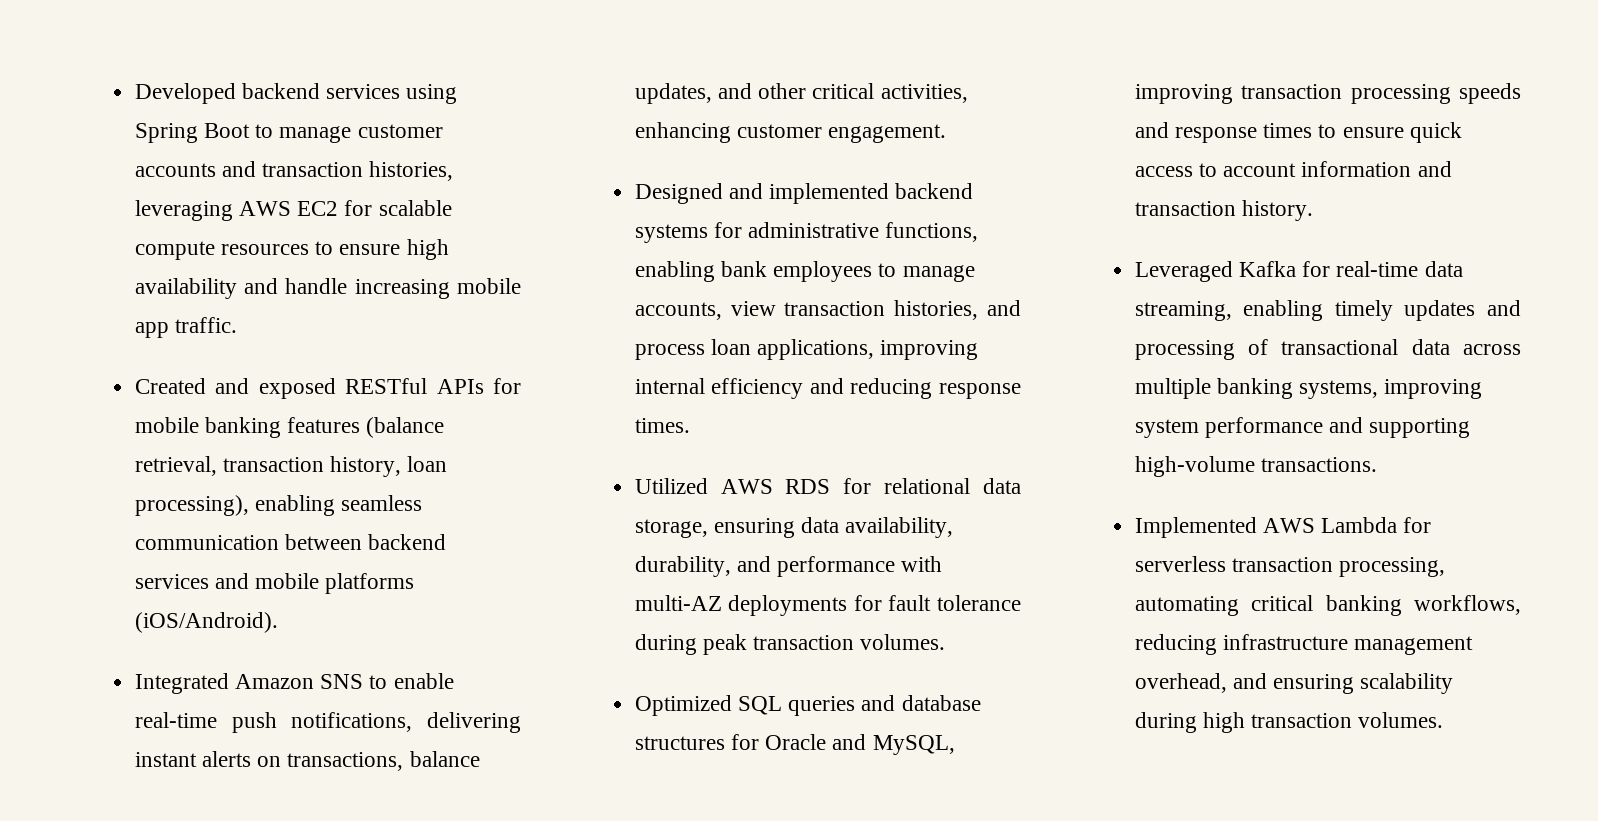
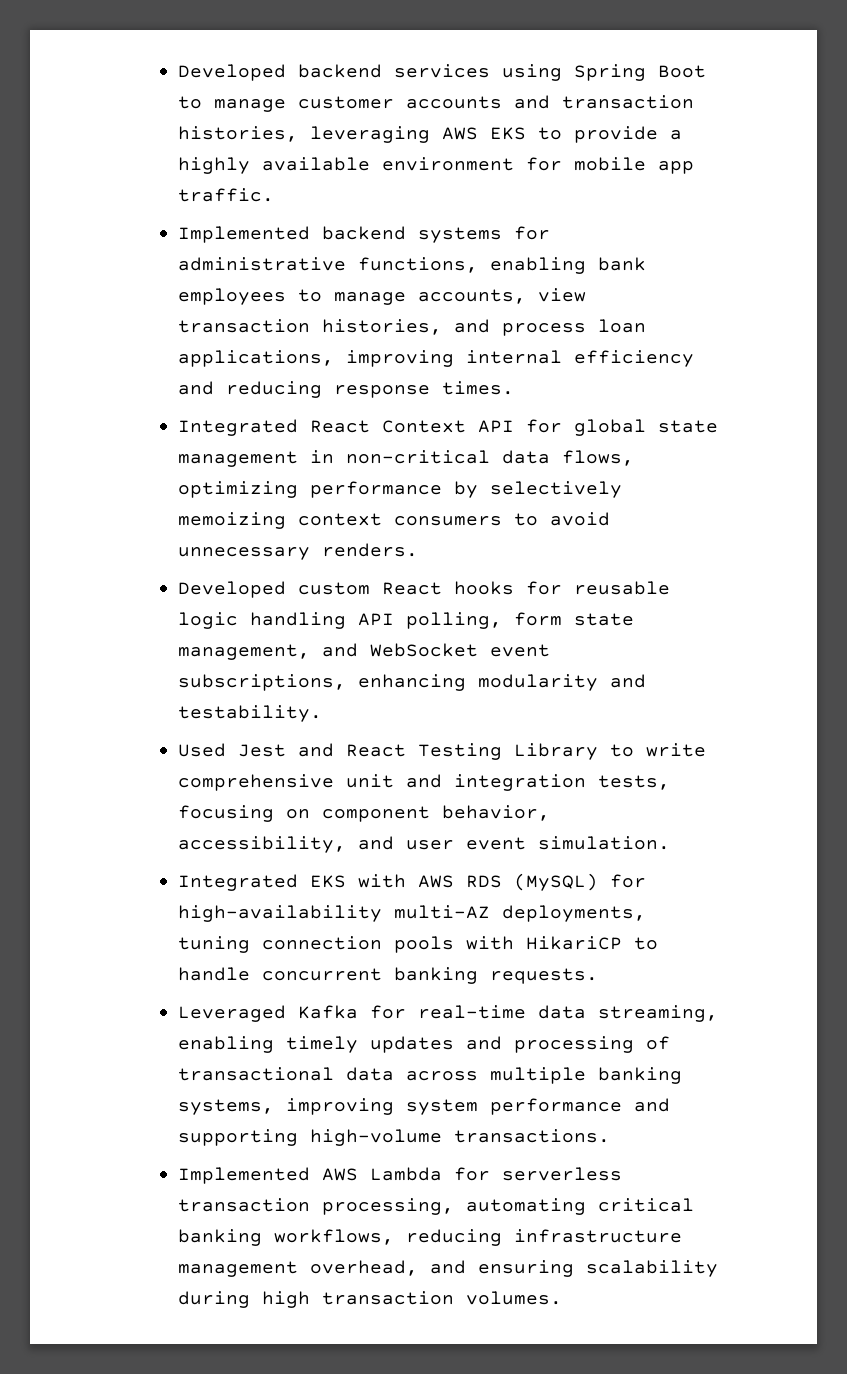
[297,200,452,216] [134,239,449,260] [134,278,521,299] [134,317,238,338] [134,378,521,399] [134,417,445,438] [134,456,448,477] [134,495,423,516] [134,534,447,550] [134,573,415,594] [134,612,278,633] [134,673,454,694] [134,712,521,733] [134,751,480,771] [634,83,968,104] [634,122,947,143] [634,183,890,204] EC2 for scalable compute resources to ensure high availability and handle increasing mobile app traffic. // Created and exposed RESTful APIs for mobile banking features (balance retrieval, transaction history, loan processing), enabling seamless communication between backend services and mobile platforms (iOS/Android). // Integrated Amazon SNS to enable real-time push notifications, delivering instant alerts on transactions, balance updates, and other critical activities, enhancing customer engagement. // Designed and implemented -> [489,126,682,143] [177,157,694,174] [177,188,274,202] [177,226,310,243] EKS to provide a highly available environment for mobile app traffic. // Implemented
[634,478,1021,494] [634,517,954,538] [634,556,943,577] [634,595,1021,616] [634,634,946,655] [634,695,981,716] [634,734,955,755] [1134,83,1521,104] [1134,122,1462,143] [1134,161,1452,177] [1134,200,1314,221] Utilized AWS RDS for relational data storage, ensuring data availability, durability, and performance with multi-AZ deployments for fault tolerance during peak transaction volumes. // Optimized SQL queries and database structures for Oracle and MySQL, improving transaction processing speeds and response times to ensure quick access to account information and transaction history. -> [177,419,718,436] [177,450,634,467] [177,481,622,498] [177,512,610,529] [177,543,418,560] [177,581,670,598] [177,612,634,629] [177,643,550,660] [177,674,646,691] [177,705,322,722] [177,743,706,760] [177,774,670,791] [177,805,550,822] [177,836,670,853] [177,873,646,891] [177,905,646,922] [177,936,658,953] [177,967,598,984] Integrated React Context API for global state management in non-critical data flows, optimizing performance by selectively memoizing context consumers to avoid unnecessary renders. // Developed custom React hooks for reusable logic handling API polling, form state management, and WebSocket event subscriptions, enhancing modularity and testability. // Used Jest and React Testing Library to write comprehensive unit and integration tests, focusing on component behavior, accessibility, and user event simulation. // Integrated EKS with AWS RDS (MySQL) for high-availability multi-AZ deployments, tuning connection pools with HikariCP to handle concurrent banking requests.

